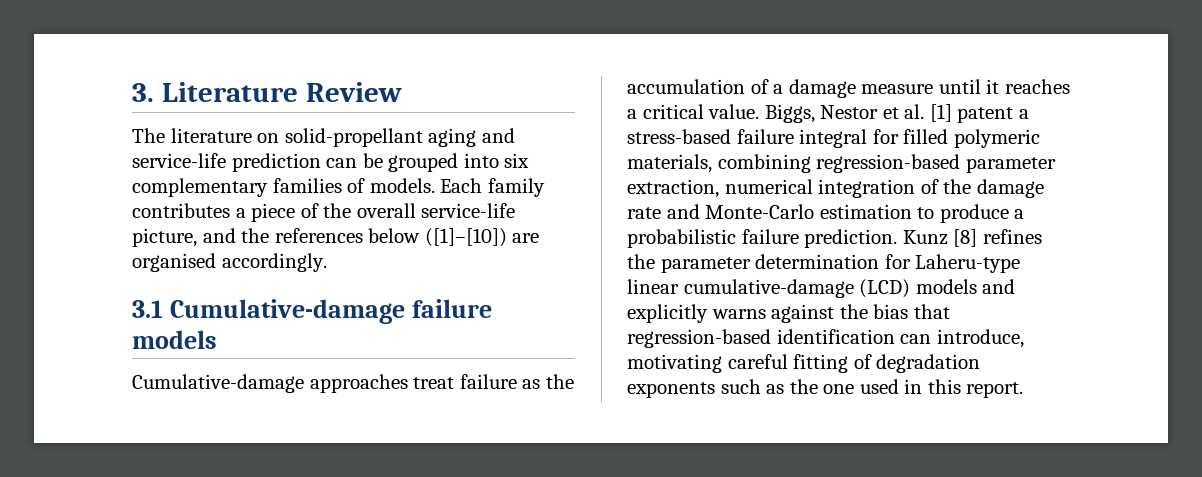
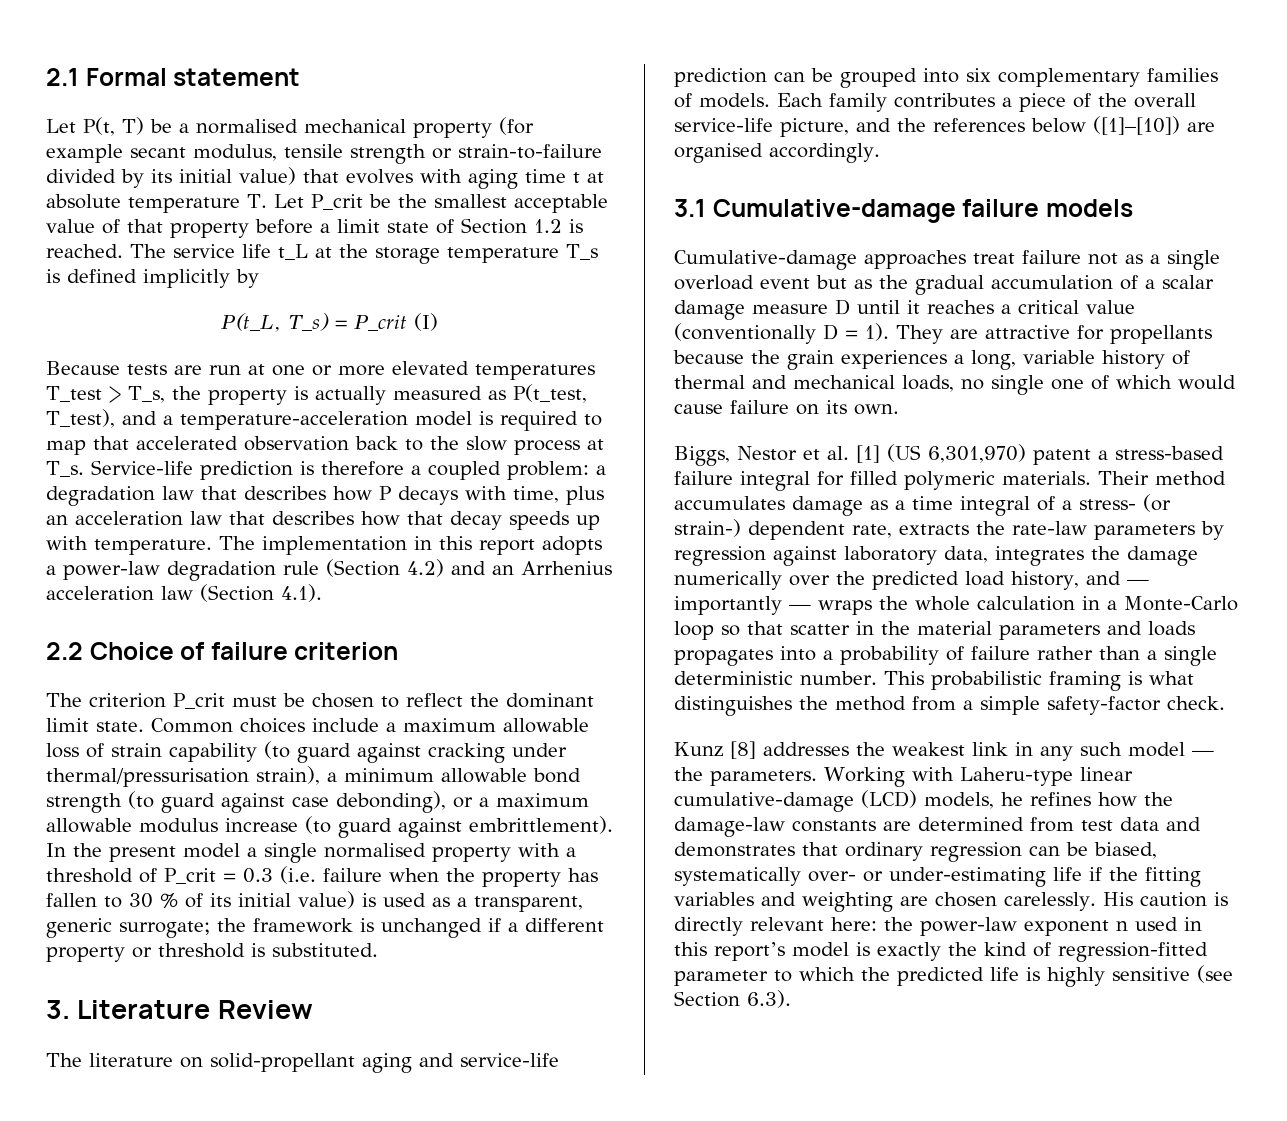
(132, 92) none -> [46,68,301,86] [46,117,534,138] [46,144,602,164] [46,167,604,189] [46,194,608,213] [46,218,583,238] [46,244,598,264] [46,269,259,288] [221,313,438,332] [46,361,595,380] [46,384,587,405] [46,409,602,431] [46,436,604,455] [46,460,606,480] [46,486,604,506] [46,511,600,530] [46,536,602,555] [46,559,612,581] [46,584,322,602] [46,642,399,660] [46,693,594,709] [46,718,589,733] [46,741,567,763] [46,766,581,787] [46,791,589,813] [46,816,613,838] [46,843,576,863] [46,866,598,887] [46,891,583,912] [46,918,604,938] [46,943,378,962] 2.1 Formal statement // Let P(t, T) be a normalised mechanical property (for example secant modulus, tensile strength or strain-to-failure divided by its initial value) that evolves with aging time t at absolute temperature T. Let P_crit be the smallest acceptable value of that property before a limit state of Section 1.2 is reached. The service life t_L at the storage temperature T_s is defined implicitly by // P(t_L, T_s) = P_crit (I) // Because tests are run at one or more elevated temperatures T_test > T_s, the property is actually measured as P(t_test, T_test), and a temperature-acceleration model is required to map that accelerated observation back to the slow process at T_s. Service-life prediction is therefore a coupled problem: a degradation law that describes how P decays with time, plus an acceleration law that describes how that decay speeds up with temperature. The implementation in this report adopts a power-law degradation rule (Section 4.2) and an Arrhenius acceleration law (Section 4.1). // 2.2 Choice of failure criterion // The criterion P_crit must be chosen to reflect the dominant limit state. Common choices include a maximum allowable loss of strain capability (to guard against cracking under thermal/pressurisation strain), a minimum allowable bond strength (to guard against case debonding), or a maximum allowable modulus increase (to guard against embrittlement). In the present model a single normalised property with a threshold of P_crit = 0.3 (i.e. failure when the property has fallen to 30 % of its initial value) is used as a transparent, generic surrogate; the framework is unchanged if a different property or threshold is substituted. //
[522,374,574,389] as the -> [1088,250,1220,270] [674,275,984,295] not as a single overload event but as the gradual
(784, 89) none -> [1162,275,1214,289] scalar
(934, 89) none -> [835,299,850,315] D
[708,104,760,119] value. -> [1086,300,1135,314] [674,323,1212,344] [673,350,1190,370] [674,375,1236,395] [674,400,899,415] value (conventionally D = 1). They are attractive for propellants because the grain experiences a long, variable history of thermal and mechanical loads, no single one of which would cause failure on its own. //
(952, 113) none -> [887,444,1026,463] (US 6,301,970)
[627,154,1056,173] [627,179,1044,198] [627,204,1025,223] [627,229,1042,248] [627,254,1021,273] [627,279,1016,298] [627,304,950,323] [627,329,1024,348] [627,354,981,373] [627,379,1024,398] materials, combining regression-based parameter extraction, numerical integration of the damage rate and Monte-Carlo estimation to produce a probabilistic failure prediction. Kunz [8] refines the parameter determination for Laheru-type linear cumulative-damage (LCD) models and explicitly warns against the bias that regression-based identification can introduce, motivating careful fitting of degradation exponents such as the one used in this report. -> [1002,471,1226,486] [674,494,1171,516] [674,519,1224,540] [674,546,1198,566] [674,571,1149,590] [674,596,1238,615] [674,621,1195,640] [674,646,1217,666] [674,671,1194,691] [674,696,1225,716] [674,741,1214,761] [674,767,1133,787] [674,790,1173,812] [674,817,1201,837] [674,842,1157,862] [674,867,1201,887] [674,892,1228,912] [674,917,1202,936] [674,942,1208,962] [674,965,1233,987] [674,990,791,1008] materials. Their method accumulates damage as a time integral of a stress- (or strain-) dependent rate, extracts the rate-law parameters by regression against laboratory data, integrates the damage numerically over the predicted load history, and — importantly — wraps the whole calculation in a Monte-Carlo loop so that scatter in the material parameters and loads propagates into a probability of failure rather than a single deterministic number. This probabilistic framing is what distinguishes the method from a simple safety-factor check. // Kunz [8] addresses the weakest link in any such model — the parameters. Working with Laheru-type linear cumulative-damage (LCD) models, he refines how the damage-law constants are determined from test data and demonstrates that ordinary regression can be biased, systematically over- or under-estimating life if the fitting variables and weighting are chosen carelessly. His caution is directly relevant here: the power-law exponent n used in this report’s model is exactly the kind of regression-fitted parameter to which the predicted life is highly sensitive (see Section 6.3).

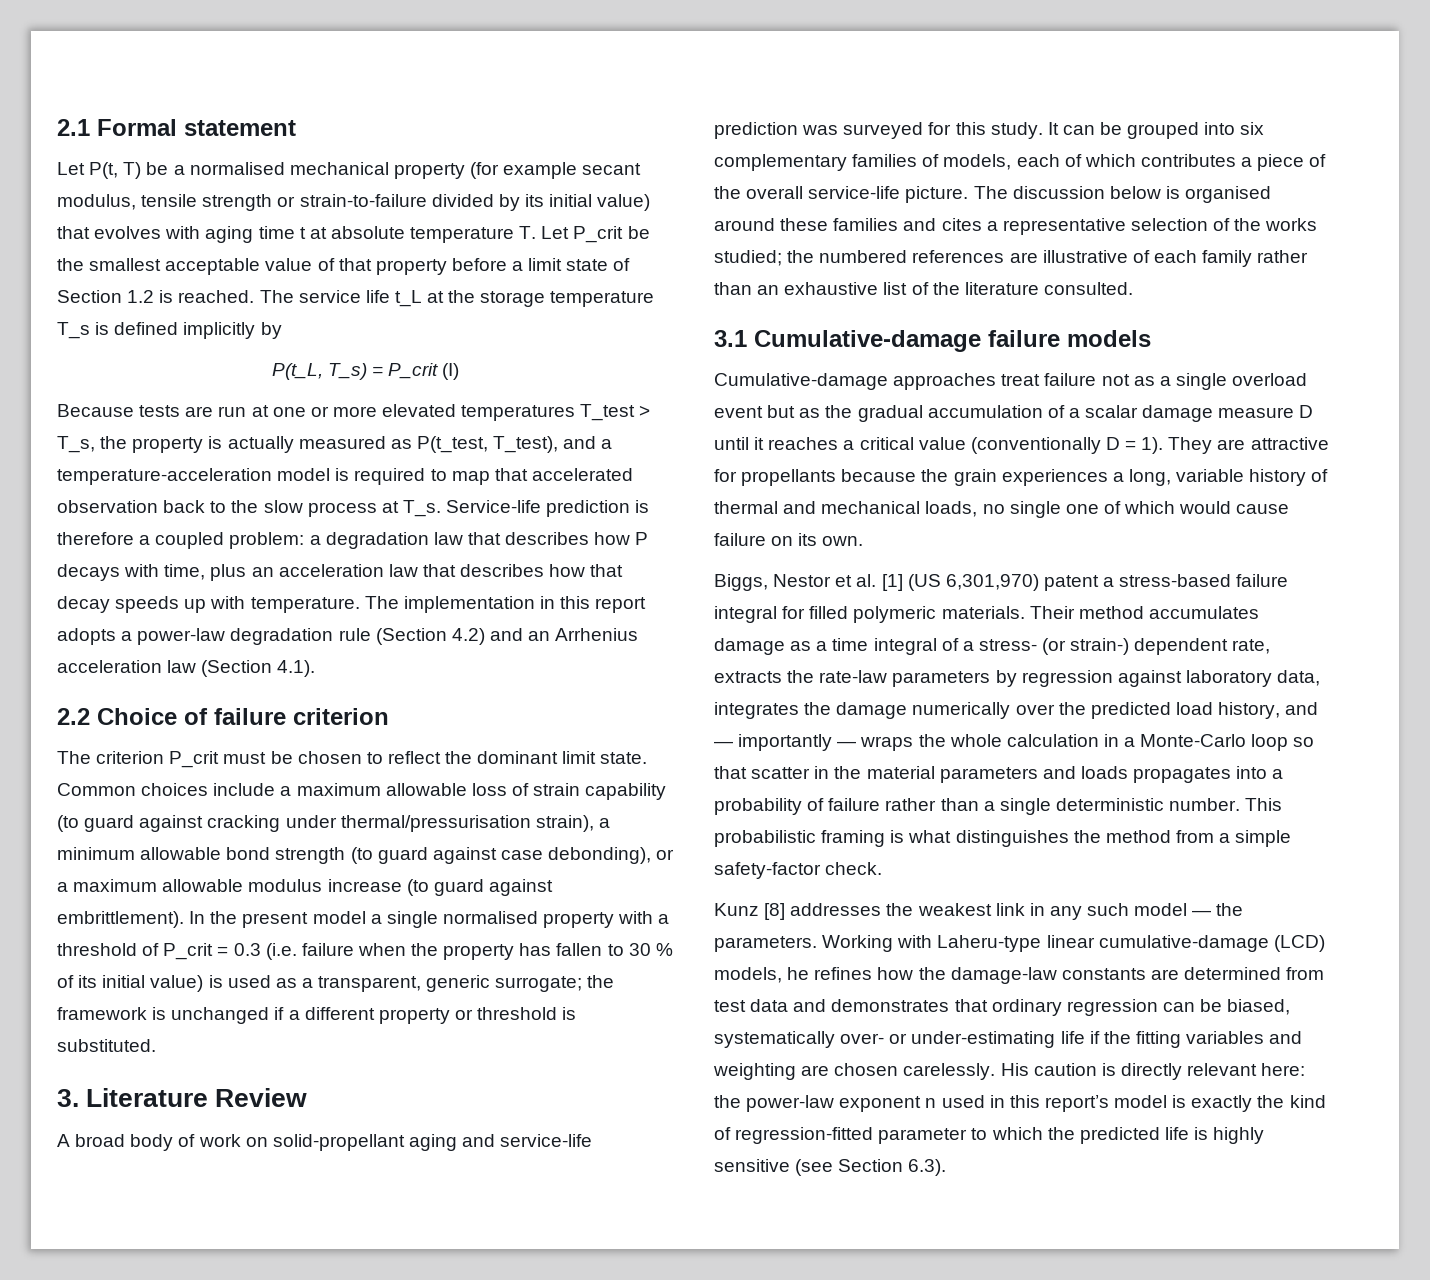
[46,1053,173,1067] The literature -> [57,1134,241,1151] A broad body of work
(767, 77) none -> [802,122,1059,139] was surveyed for this study. It
[699,93,887,112] models. Each family -> [943,154,1136,170] models, each of which
[780,116,1215,137] [674,143,880,163] picture, and the references below ([1]–[10]) are organised accordingly. -> [905,186,1272,203] [714,218,1318,235] [714,250,1309,267] [714,282,1133,295] picture. The discussion below is organised around these families and cites a representative selection of the works studied; the numbered references are illustrative of each family rather than an exhaustive list of the literature consulted.

